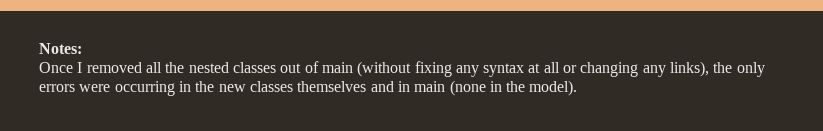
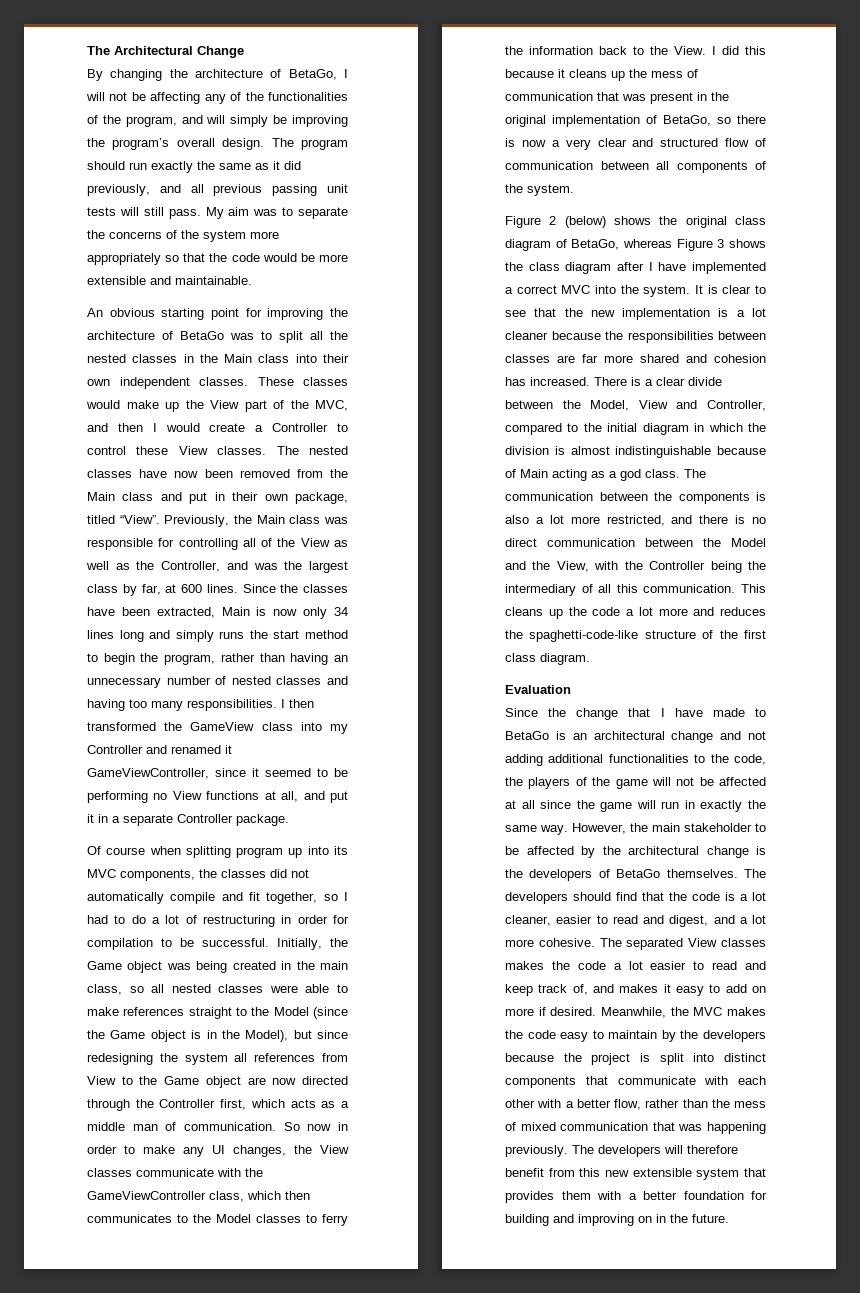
[39,43,82,54] [39,61,765,77] [39,80,578,96] Notes: // Once I removed all the nested classes out of main (without fixing any syntax at all or changing any links), the only errors were occurring in the new classes themselves and in main (none in the model). -> [87,46,244,58] [87,69,348,81] [86,92,348,104] [87,115,348,127] [87,138,348,150] [87,161,301,173] [87,184,348,196] [87,207,348,219] [87,230,279,242] [87,253,348,265] [87,276,252,285] [87,308,348,320] [87,331,348,343] [87,354,349,363] [87,377,348,389] [86,400,348,412] [87,423,348,432] [87,446,348,455] [87,469,348,478] [87,492,348,504] [87,515,348,527] [87,538,348,550] [86,561,348,573] [87,584,348,596] [87,607,348,619] [87,630,348,642] [87,653,348,665] [87,676,348,688] [87,699,314,711] [87,722,348,734] [87,745,232,754] [87,768,348,779] [87,791,348,803] [87,814,289,826] [87,846,348,858] [87,869,309,881] [87,892,348,904] [87,915,349,927] [87,938,348,950] [87,961,348,973] [87,984,348,995] [87,1007,349,1019] [87,1030,348,1042] [87,1053,348,1065] [87,1076,348,1088] [87,1099,349,1111] [87,1122,348,1131] [87,1145,349,1157] [87,1168,263,1177] [87,1191,310,1202] [87,1214,348,1226] [505,46,766,55] [505,69,698,81] [505,92,729,104] [505,115,766,127] [505,138,766,150] [505,161,766,173] [505,184,574,196] [505,216,766,228] [505,239,766,251] [505,262,766,274] [505,285,766,297] [505,308,766,320] [505,331,766,343] [505,354,766,363] [505,377,722,386] [505,400,766,411] [505,423,766,435] [505,446,766,458] [505,469,706,481] [505,492,766,504] [505,515,766,526] [505,538,766,547] [505,561,766,573] [505,584,766,596] [505,607,766,619] [505,630,766,642] [505,653,590,665] [505,685,571,694] [505,708,766,720] [505,731,766,743] [505,754,766,766] [505,777,766,789] [505,800,766,812] [505,823,766,835] [505,846,766,858] [505,869,766,881] [505,892,766,904] [505,915,766,927] [505,938,766,950] [505,961,766,970] [505,984,766,996] [505,1007,766,1018] [505,1030,766,1042] [505,1053,766,1065] [505,1076,766,1088] [505,1099,766,1110] [505,1122,766,1134] [505,1145,738,1157] [505,1168,766,1180] [505,1191,767,1203] [505,1214,729,1226] The Architectural Change // By changing the architecture of BetaGo, I will not be affecting any of the functionalities of the program, and will simply be improving the program’s overall design. The program should run exactly the same as it did previously, and all previous passing unit tests will still pass. My aim was to separate the concerns of the system more appropriately so that the code would be more extensible and maintainable. // An obvious starting point for improving the architecture of BetaGo was to split all the nested classes in the Main class into their own independent classes. These classes would make up the View part of the MVC, and then I would create a Controller to control these View classes. The nested classes have now been removed from the Main class and put in their own package, titled “View”. Previously, the Main class was responsible for controlling all of the View as well as the Controller, and was the largest class by far, at 600 lines. Since the classes have been extracted, Main is now only 34 lines long and simply runs the start method to begin the program, rather than having an unnecessary number of nested classes and having too many responsibilities. I then transformed the GameView class into my Controller and renamed it GameViewController, since it seemed to be performing no View functions at all, and put it in a separate Controller package. // Of course when splitting program up into its MVC components, the classes did not automatically compile and fit together, so I had to do a lot of restructuring in order for compilation to be successful. Initially, the Game object was being created in the main class, so all nested classes were able to make references straight to the Model (since the Game object is in the Model), but since redesigning the system all references from View to the Game object are now directed through the Controller first, which acts as a middle man of communication. So now in order to make any UI changes, the View classes communicate with the GameViewController class, which then communicates to the Model classes to ferry the information back to the View. I did this because it cleans up the mess of communication that was present in the original implementation of BetaGo, so there is now a very clear and structured flow of communication between all components of the system. // Figure 2 (below) shows the original class diagram of BetaGo, whereas Figure 3 shows the class diagram after I have implemented a correct MVC into the system. It is clear to see that the new implementation is a lot cleaner because the responsibilities between classes are far more shared and cohesion has increased. There is a clear divide between the Model, View and Controller, compared to the initial diagram in which the division is almost indistinguishable because of Main acting as a god class. The communication between the components is also a lot more restricted, and there is no direct communication between the Model and the View, with the Controller being the intermediary of all this communication. This cleans up the code a lot more and reduces the spaghetti-code-like structure of the first class diagram. // Evaluation // Since the change that I have made to BetaGo is an architectural change and not adding additional functionalities to the code, the players of the game will not be affected at all since the game will run in exactly the same way. However, the main stakeholder to be affected by the architectural change is the developers of BetaGo themselves. The developers should find that the code is a lot cleaner, easier to read and digest, and a lot more cohesive. The separated View classes makes the code a lot easier to read and keep track of, and makes it easy to add on more if desired. Meanwhile, the MVC makes the code easy to maintain by the developers because the project is split into distinct components that communicate with each other with a better flow, rather than the mess of mixed communication that was happening previously. The developers will therefore benefit from this new extensible system that provides them with a better foundation for building and improving on in the future.

